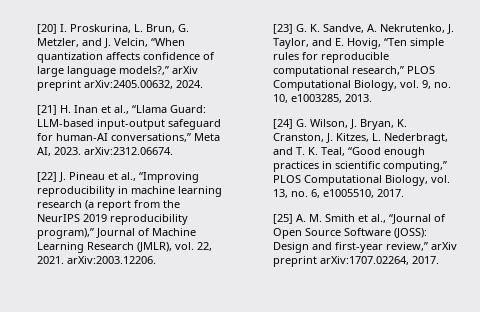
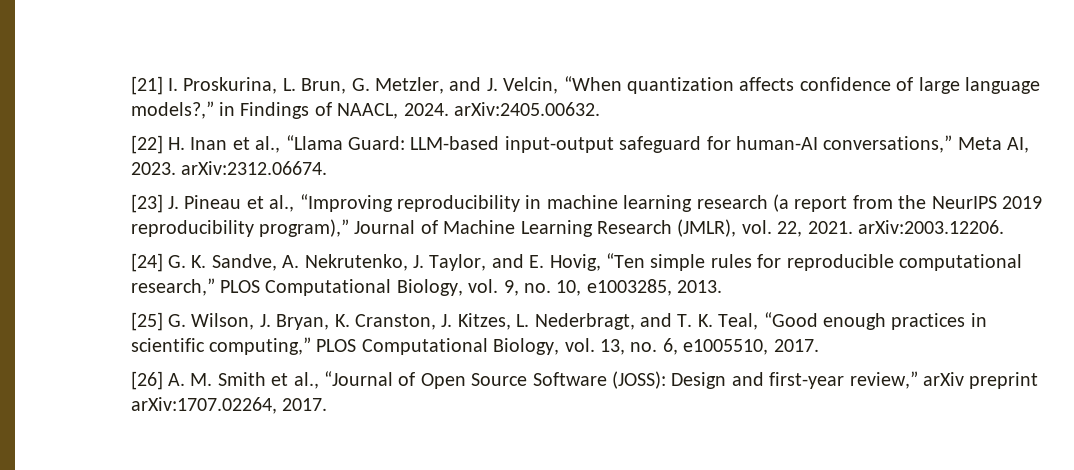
[37,24,58,34] [20] -> [130,76,163,95] [21]
[172,66,199,74] [37,80,174,91] arXiv preprint arXiv:2405.00632, -> [218,102,399,119] in Findings of NAACL,
[37,105,58,115] // [21] -> [453,102,600,116] [130,135,163,154] arXiv:2405.00632. // [22]
[37,172,58,182] [22] -> [130,194,163,213] [23]
[273,24,294,34] [23] -> [130,253,163,272] [24]
[273,119,294,129] [24] -> [130,312,163,331] [25]
[273,214,294,224] [25] -> [130,371,163,390] [26]

